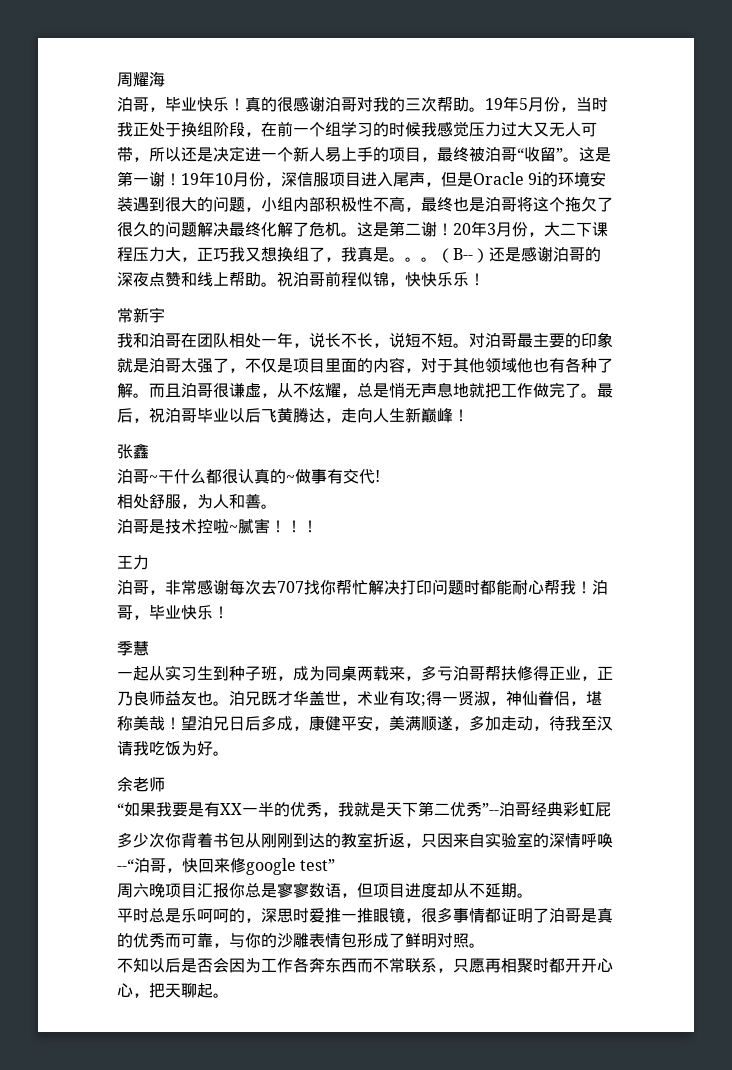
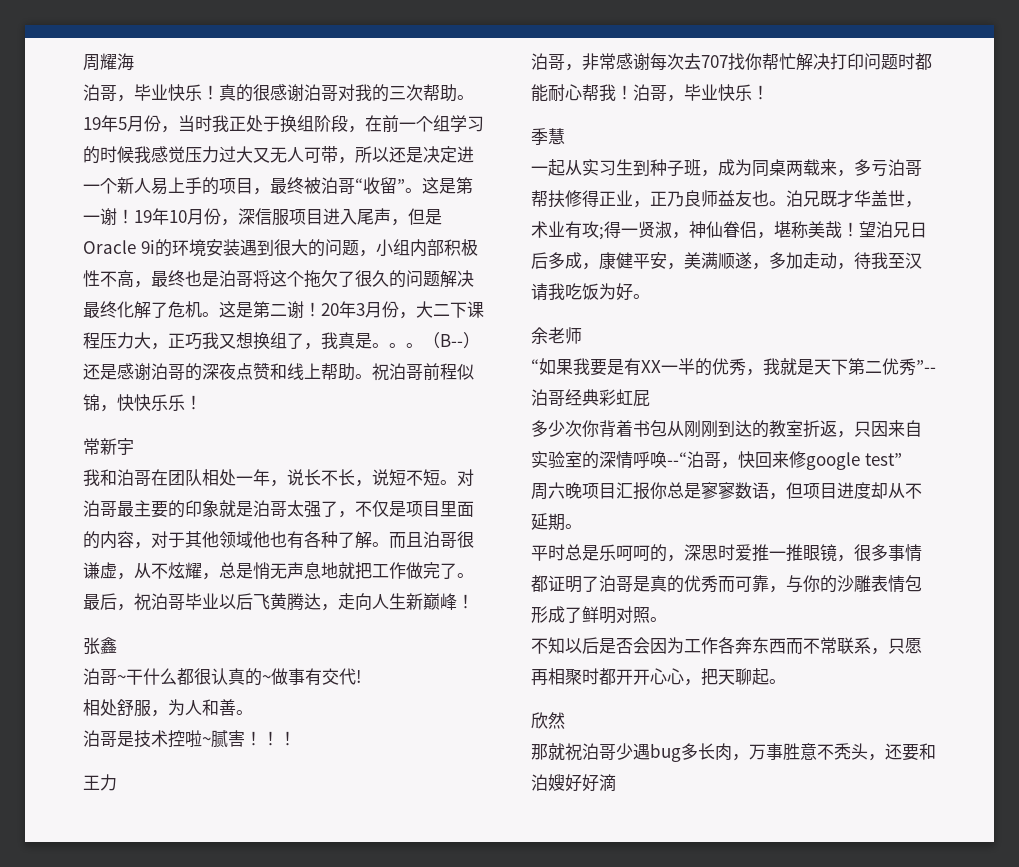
(229, 995) none -> [531,712,565,729] [531,743,936,762] [531,774,616,792] // 欣然 // 那就祝泊哥少遇bug多长肉，万事胜意不秃头，还要和泊嫂好好滴

